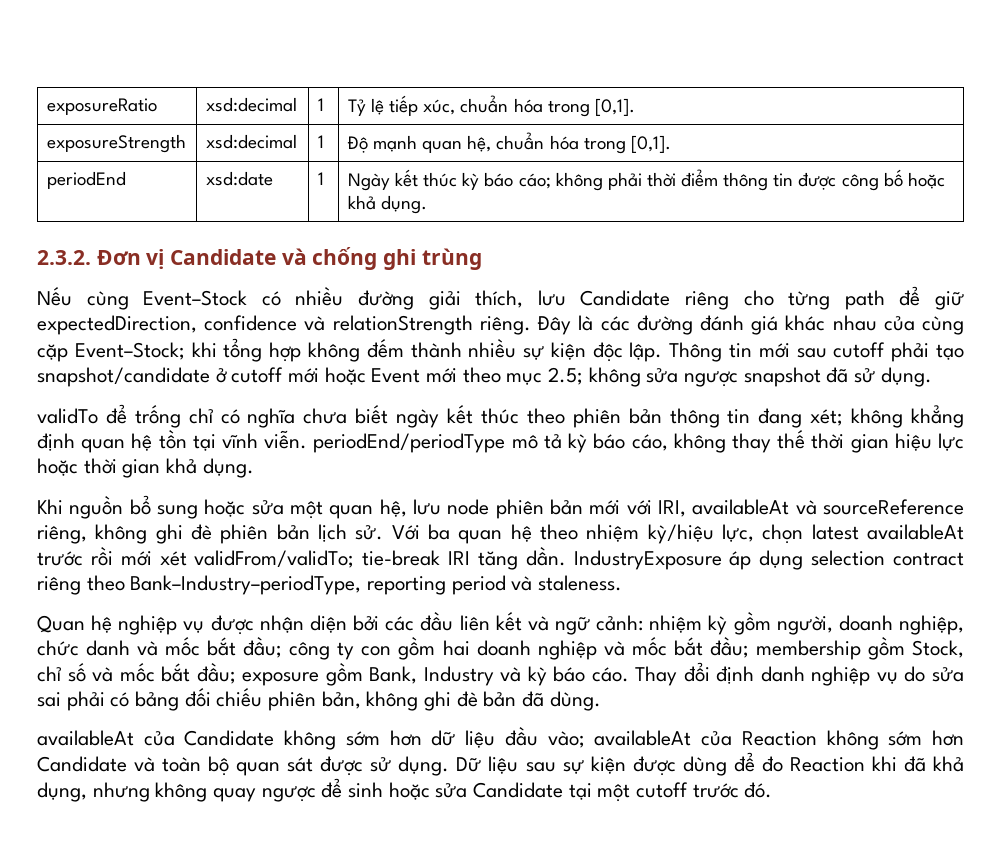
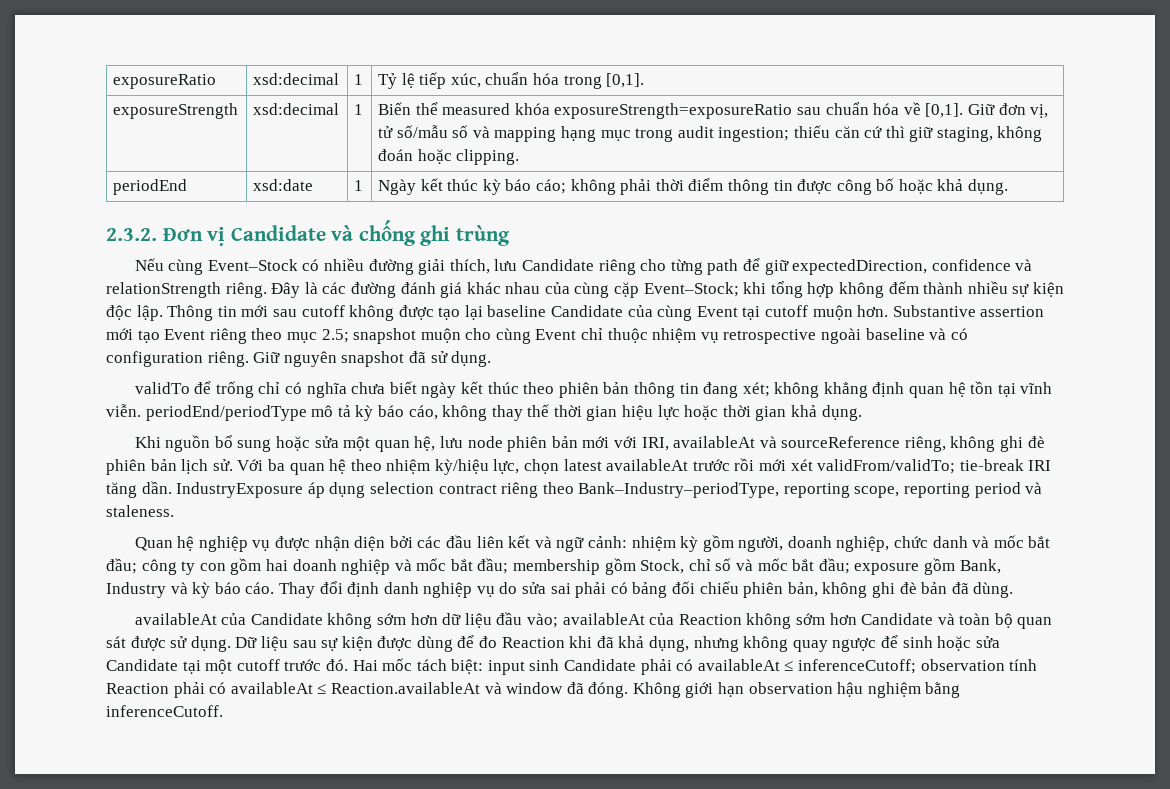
[346,132,671,154] Độ mạnh quan hệ, chuẩn hóa trong [0,1]. -> [378,102,1049,119] [378,125,1043,142] [378,149,520,165] Biến thể measured khóa exposureStrength=exposureRatio sau chuẩn hóa về [0,1]. Giữ đơn vị, tử số/mẫu số và mapping hạng mục trong audit ingestion; thiếu căn cứ thì giữ staging, không đoán hoặc clipping.
[891,342,964,362] [37,367,739,387] phải tạo snapshot/candidate ở cutoff mới hoặc Event mới theo mục 2.5; không sửa ngược -> [349,305,1045,321] [106,328,968,344] [106,351,337,367] không được tạo lại baseline Candidate của cùng Event tại cutoff muộn hơn. Substantive assertion mới tạo Event riêng theo mục 2.5; snapshot muộn cho cùng Event chỉ thuộc nhiệm vụ retrospective ngoài baseline và có configuration riêng. Giữ nguyên
(447, 585) none -> [854,483,971,498] scope, reporting
(773, 790) none -> [352,658,1038,675] [106,682,961,698] [106,705,223,717] Hai mốc tách biệt: input sinh Candidate phải có availableAt ≤ inferenceCutoff; observation tính Reaction phải có availableAt ≤ Reaction.availableAt và window đã đóng. Không giới hạn observation hậu nghiệm bằng inferenceCutoff.

